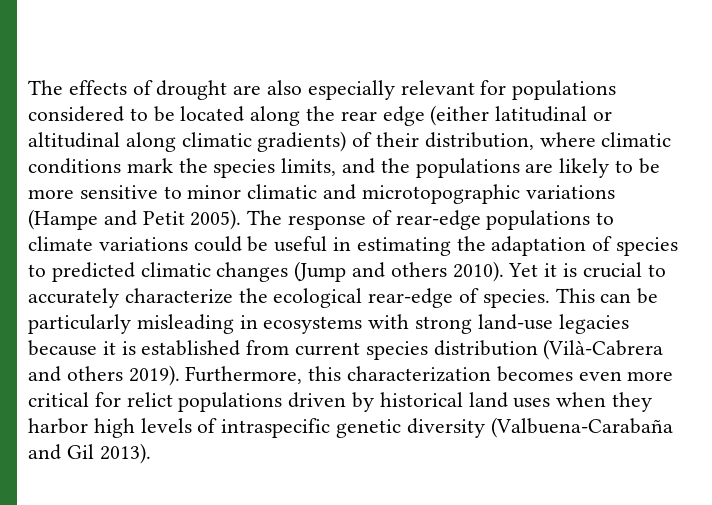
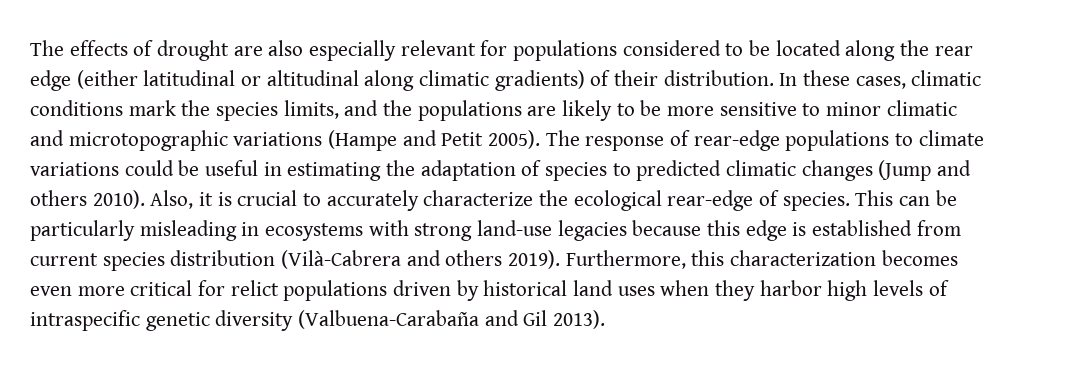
[424,132,596,150] distribution, where -> [663,70,906,89] distribution. In these cases,
[508,263,539,277] Yet -> [150,190,194,209] Also,
[102,341,116,355] it -> [707,220,787,241] this edge

